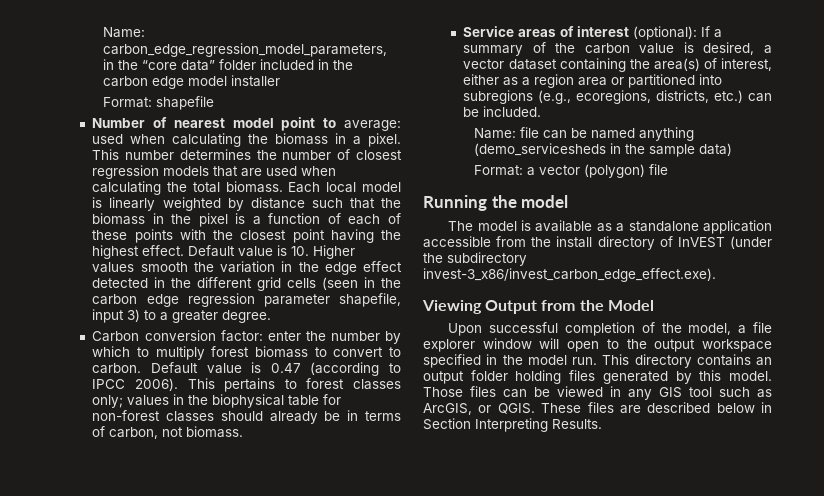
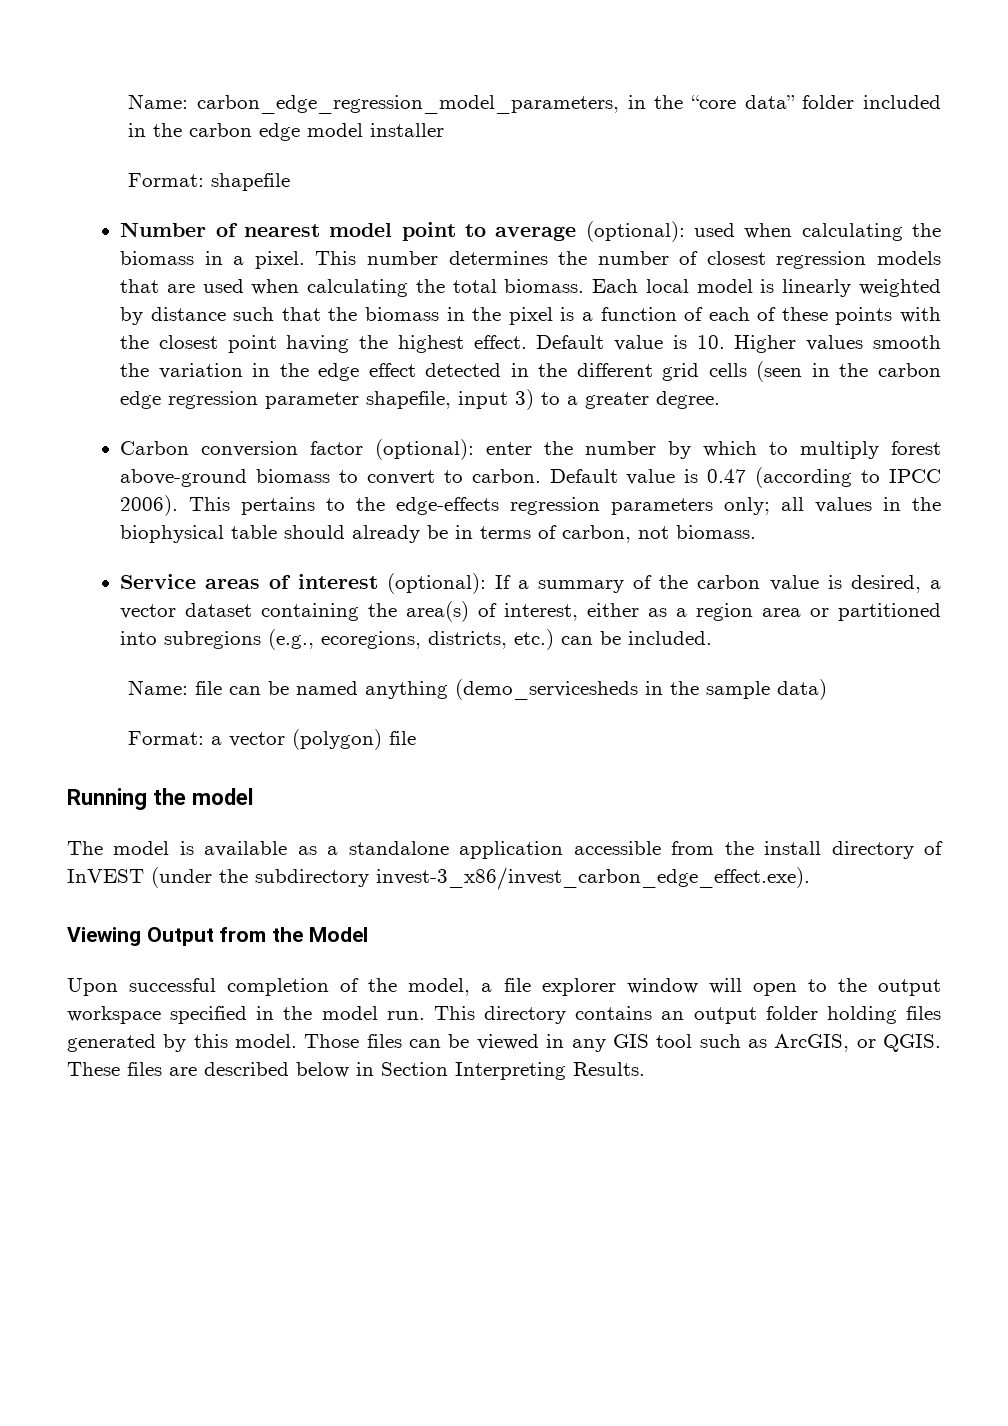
[344,120,401,131] average: -> [495,221,685,242] average (optional):
[220,330,263,342] factor: -> [310,439,475,460] factor (optional):
(250, 351) none -> [120,469,248,487] above-ground
[306,378,401,390] [92,395,124,408] forest classes only; -> [356,497,805,515] the edge-effects regression parameters only; all
[323,394,342,405] [92,410,215,422] for non-forest classes -> (278, 532) none

